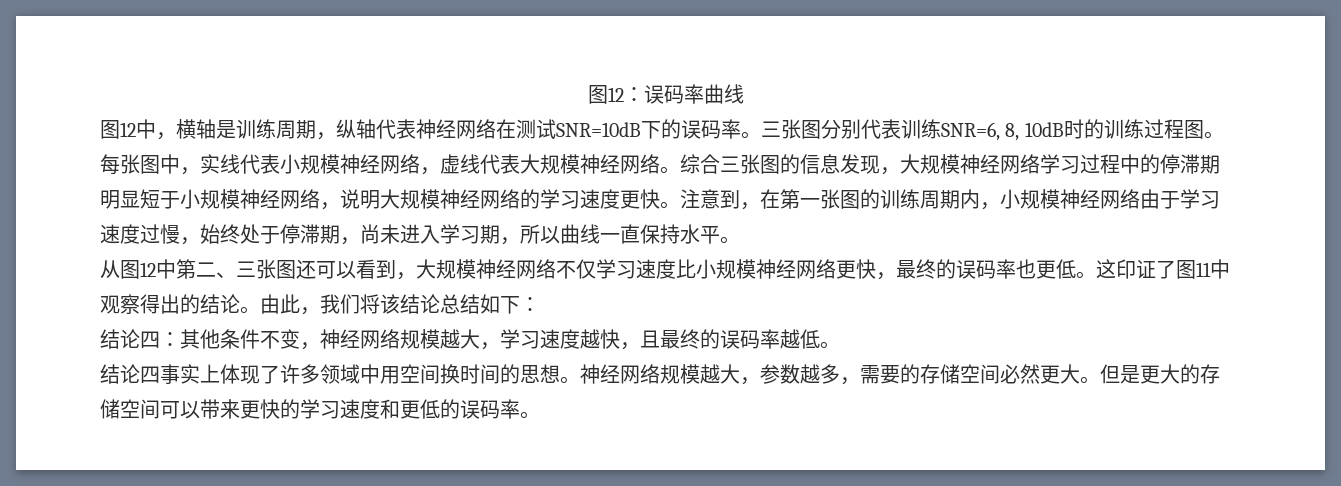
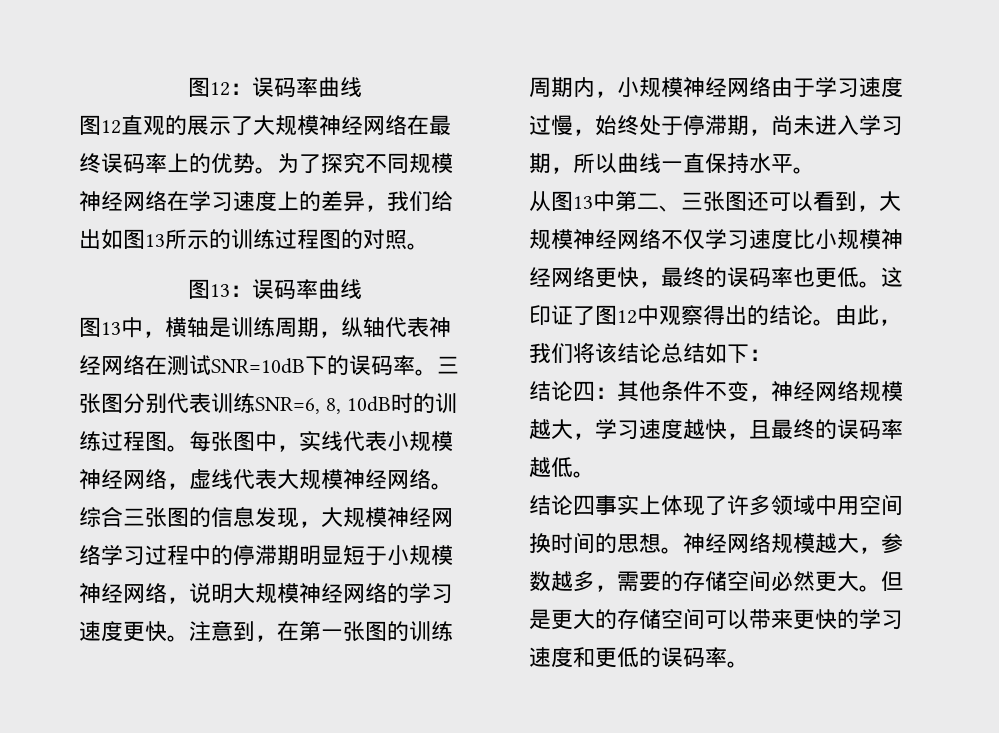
(136, 129) none -> [121,115,451,136] [79,152,453,174] [79,190,453,212] [79,229,429,250] [187,279,362,300] [79,317,121,337] 直观的展示了大规模神经网络在最终误码率上的优势。为了探究不同规模神经网络在学习速度上的差异，我们给出如图13所示的训练过程图的对照。 // 图13：误码率曲线 // 图13
[140,262,156,277] 12 -> [573,196,593,209] 13
[1196,262,1211,277] 11 -> [617,310,637,324] 12

